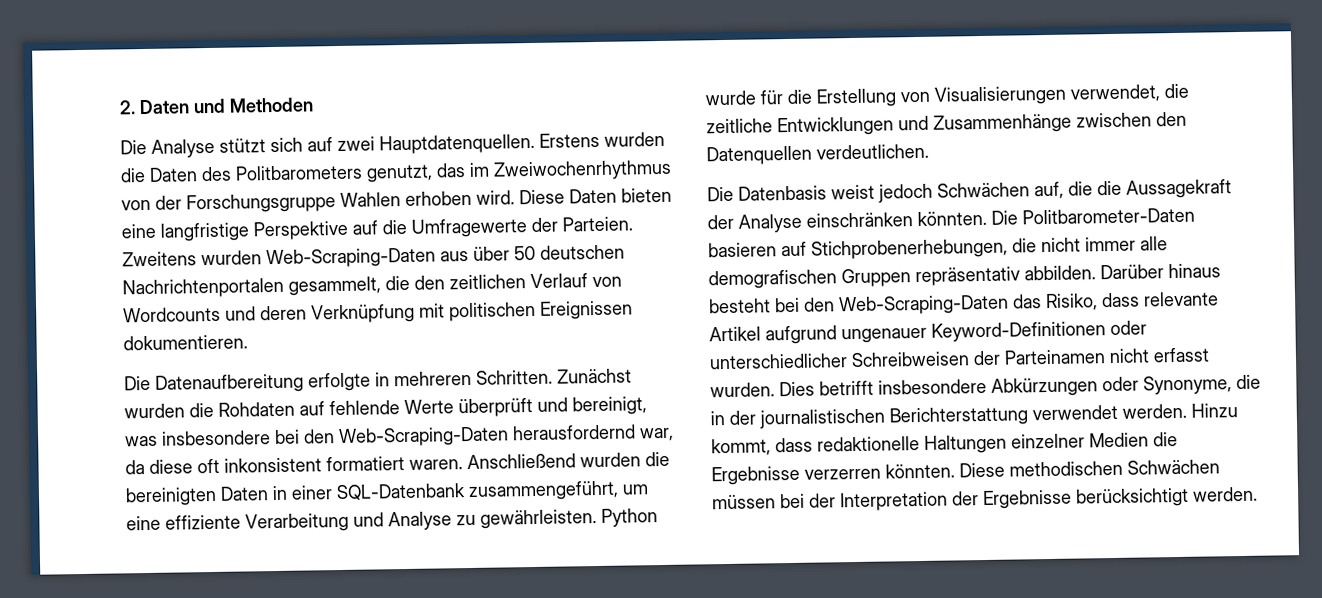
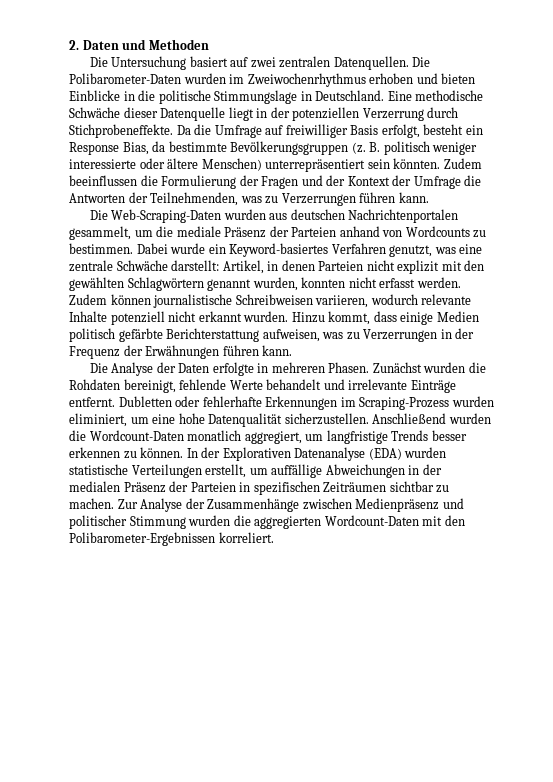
[151,131,665,158] [120,159,672,183] [121,187,672,214] [121,216,633,242] [122,244,625,269] [122,273,622,299] [123,300,633,324] [123,334,248,351] [124,373,304,394] Analyse stützt sich auf zwei Hauptdatenquellen. Erstens wurden die Daten des Politbarometers genutzt, das im Zweiwochenrhythmus von der Forschungsgruppe Wahlen erhoben wird. Diese Daten bieten eine langfristige Perspektive auf die Umfragewerte der Parteien. Zweitens wurden Web-Scraping-Daten aus über 50 deutschen Nachrichtenportalen gesammelt, die den zeitlichen Verlauf von Wordcounts und deren Verknüpfung mit politischen Ereignissen dokumentieren. // Die Datenaufbereitung -> [111,56,431,70] [69,73,476,87] [69,90,484,104] [69,107,459,121] [69,124,483,138] [69,141,478,155] [69,158,482,172] [69,175,482,189] [69,192,429,206] [89,209,459,223] [69,226,487,240] [69,243,483,257] [69,260,485,274] [69,277,461,291] [69,294,472,308] [69,311,479,325] [69,328,475,342] [69,345,293,359] [89,362,210,376] Untersuchung basiert auf zwei zentralen Datenquellen. Die Polibarometer-Daten wurden im Zweiwochenrhythmus erhoben und bieten Einblicke in die politische Stimmungslage in Deutschland. Eine methodische Schwäche dieser Datenquelle liegt in der potenziellen Verzerrung durch Stichprobeneffekte. Da die Umfrage auf freiwilliger Basis erfolgt, besteht ein Response Bias, da bestimmte Bevölkerungsgruppen (z. B. politisch weniger interessierte oder ältere Menschen) unterrepräsentiert sein könnten. Zudem beeinflussen die Formulierung der Fragen und der Kontext der Umfrage die Antworten der Teilnehmenden, was zu Verzerrungen führen kann. // Die Web-Scraping-Daten wurden aus deutschen Nachrichtenportalen gesammelt, um die mediale Präsenz der Parteien anhand von Wordcounts zu bestimmen. Dabei wurde ein Keyword-basiertes Verfahren genutzt, was eine zentrale Schwäche darstellt: Artikel, in denen Parteien nicht explizit mit den gewählten Schlagwörtern genannt wurden, konnten nicht erfasst werden. Zudem können journalistische Schreibweisen variieren, wodurch relevante Inhalte potenziell nicht erkannt wurden. Hinzu kommt, dass einige Medien politisch gefärbte Berichterstattung aufweisen, was zu Verzerrungen in der Frequenz der Erwähnungen führen kann. // Die Analyse der Daten
[476,369,553,385] Schritten. -> [328,362,370,373] Phasen.
[299,401,325,416] auf -> [123,379,176,393] bereinigt,
[458,396,647,418] [125,424,674,448] [125,451,670,475] [125,480,649,507] [126,508,658,533] [705,83,1189,108] [706,111,1187,137] [706,143,929,166] [707,179,1232,203] [707,207,1195,233] [708,236,1168,260] [708,263,1221,290] [709,291,1219,316] [709,320,1147,345] [709,347,1210,370] [710,374,1261,398] [710,403,1238,429] [711,431,1178,457] [711,459,1220,486] [712,486,1258,512] überprüft und bereinigt, was insbesondere bei den Web-Scraping-Daten herausfordernd war, da diese oft inkonsistent formatiert waren. Anschließend wurden die bereinigten Daten in einer SQL-Datenbank zusammengeführt, um eine effiziente Verarbeitung und Analyse zu gewährleisten. Python wurde für die Erstellung von Visualisierungen verwendet, die zeitliche Entwicklungen und Zusammenhänge zwischen den Datenquellen verdeutlichen. // Die Datenbasis weist jedoch Schwächen auf, die die Aussagekraft der Analyse einschränken könnten. Die Politbarometer-Daten basieren auf Stichprobenerhebungen, die nicht immer alle demografischen Gruppen repräsentativ abbilden. Darüber hinaus besteht bei den Web-Scraping-Daten das Risiko, dass relevante Artikel aufgrund ungenauer Keyword-Definitionen oder unterschiedlicher Schreibweisen der Parteinamen nicht erfasst wurden. Dies betrifft insbesondere Abkürzungen oder Synonyme, die in der journalistischen Berichterstattung verwendet werden. Hinzu kommt, dass redaktionelle Haltungen einzelner Medien die Ergebnisse verzerren könnten. Diese methodischen Schwächen müssen bei der Interpretation der Ergebnisse berücksichtigt werden. -> [266,379,456,393] [69,396,494,410] [69,413,491,427] [69,430,467,444] [69,447,447,461] [69,464,442,478] [69,481,450,495] [69,498,464,512] [69,515,465,529] [69,532,274,546] behandelt und irrelevante Einträge entfernt. Dubletten oder fehlerhafte Erkennungen im Scraping-Prozess wurden eliminiert, um eine hohe Datenqualität sicherzustellen. Anschließend wurden die Wordcount-Daten monatlich aggregiert, um langfristige Trends besser erkennen zu können. In der Explorativen Datenanalyse (EDA) wurden statistische Verteilungen erstellt, um auffällige Abweichungen in der medialen Präsenz der Parteien in spezifischen Zeiträumen sichtbar zu machen. Zur Analyse der Zusammenhänge zwischen Medienpräsenz und politischer Stimmung wurden die aggregierten Wordcount-Daten mit den Polibarometer-Ergebnissen korreliert.

